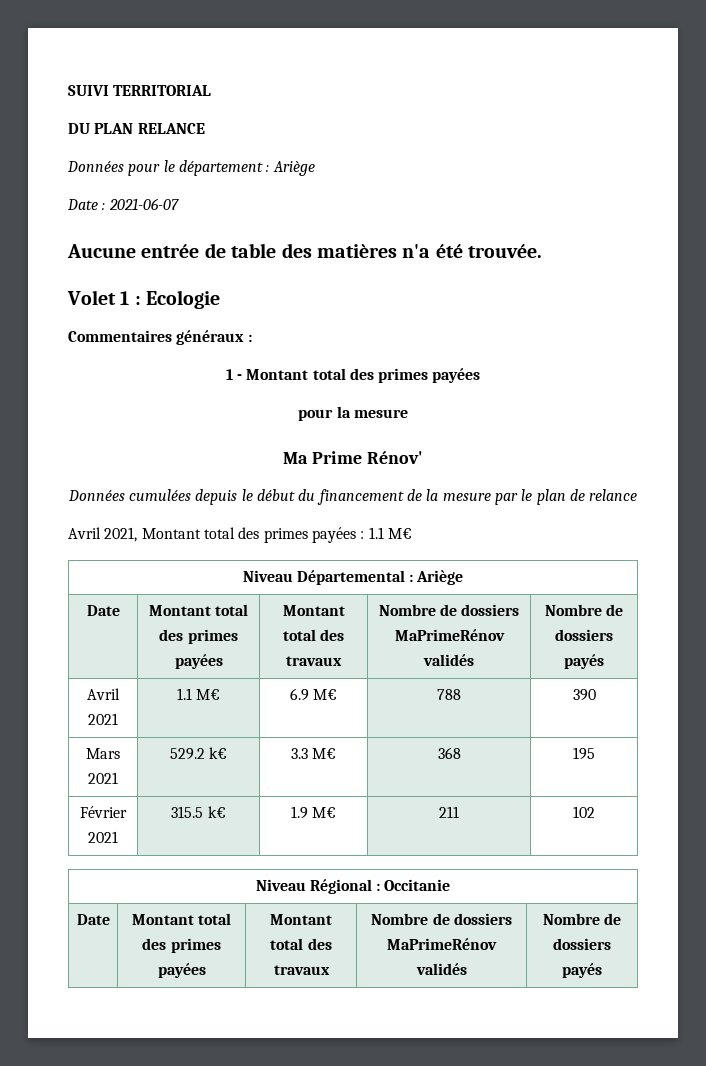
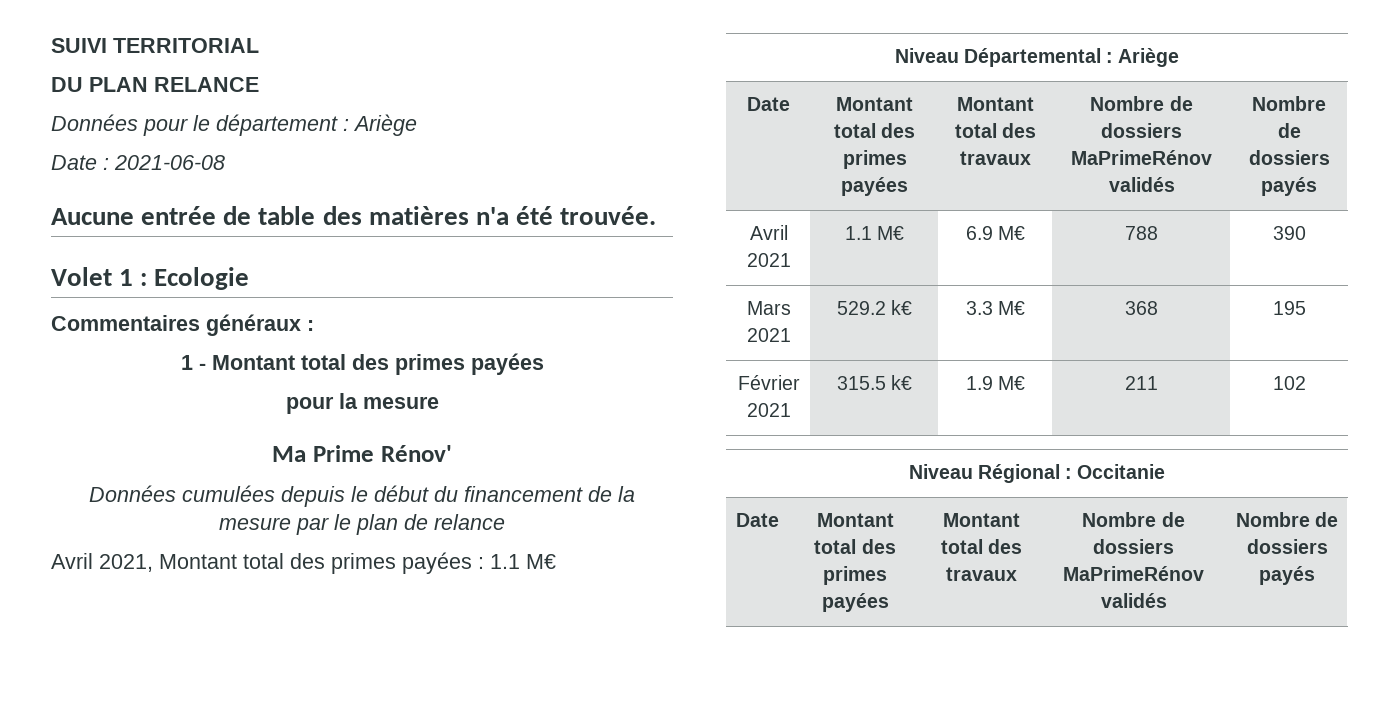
[108,198,179,210] 2021-06-07 -> [114,155,225,170] 2021-06-08

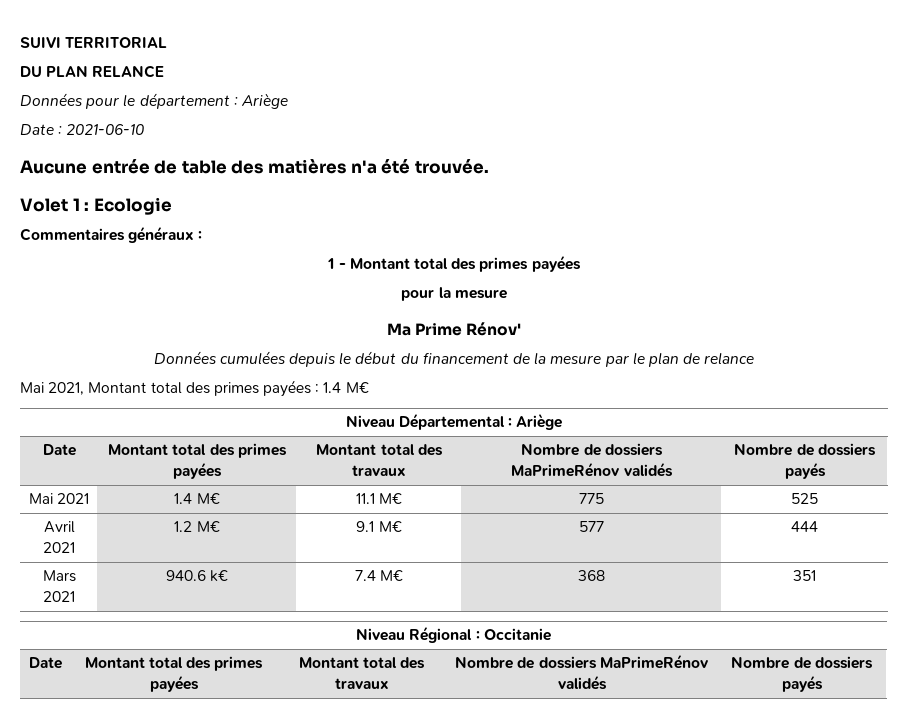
[114,155,225,170] 2021-06-08 -> [66,124,145,135] 2021-06-10
[51,553,93,569] Avril -> [20,382,44,393] Mai
[490,554,520,569] 1.1 -> [323,382,342,393] 1.4
(1317, 186) none -> [28,493,90,504] [174,493,220,504] [355,493,403,504] [579,493,604,504] [791,493,818,504] // Mai 2021 | 1.4 M€ | 11.1 M€ | 775 | 525
[844,226,905,240] [965,226,1026,240] [1125,226,1158,240] [1272,226,1306,240] 1.1 M€ | 6.9 M€ | 788 | 390 -> [174,521,220,532] [356,521,402,532] [579,521,604,532] [791,521,818,532] 1.2 M€ | 9.1 M€ | 577 | 444
[836,300,913,315] [965,301,993,315] 529.2 k€ | 3.3 -> [165,570,229,582] [354,570,376,581] 940.6 k€ | 7.4
[1272,301,1306,315] [737,375,800,390] [746,403,791,417] [836,375,913,390] [965,376,1026,390] [1125,376,1158,390] [1272,376,1306,390] 195 // Février 2021 | 315.5 k€ | 1.9 M€ | 211 | 102 -> [793,570,816,581] 351

